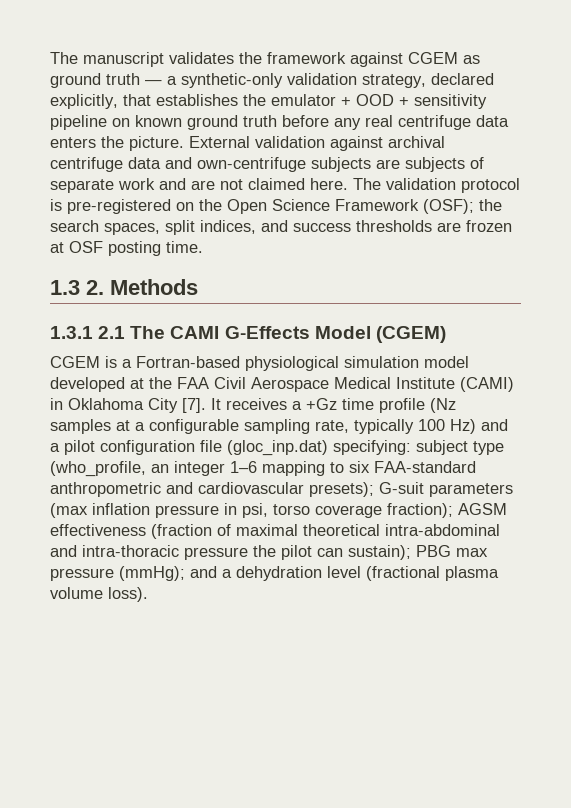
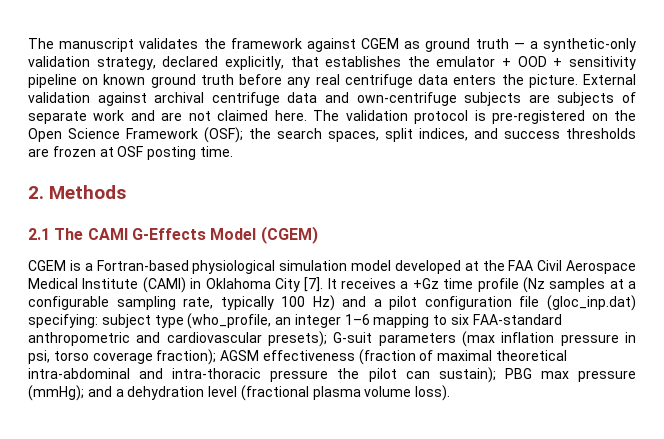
[50,280,80,295] 1.3 -> (233, 151) none
[50,326,93,339] 1.3.1 -> (127, 192) none

